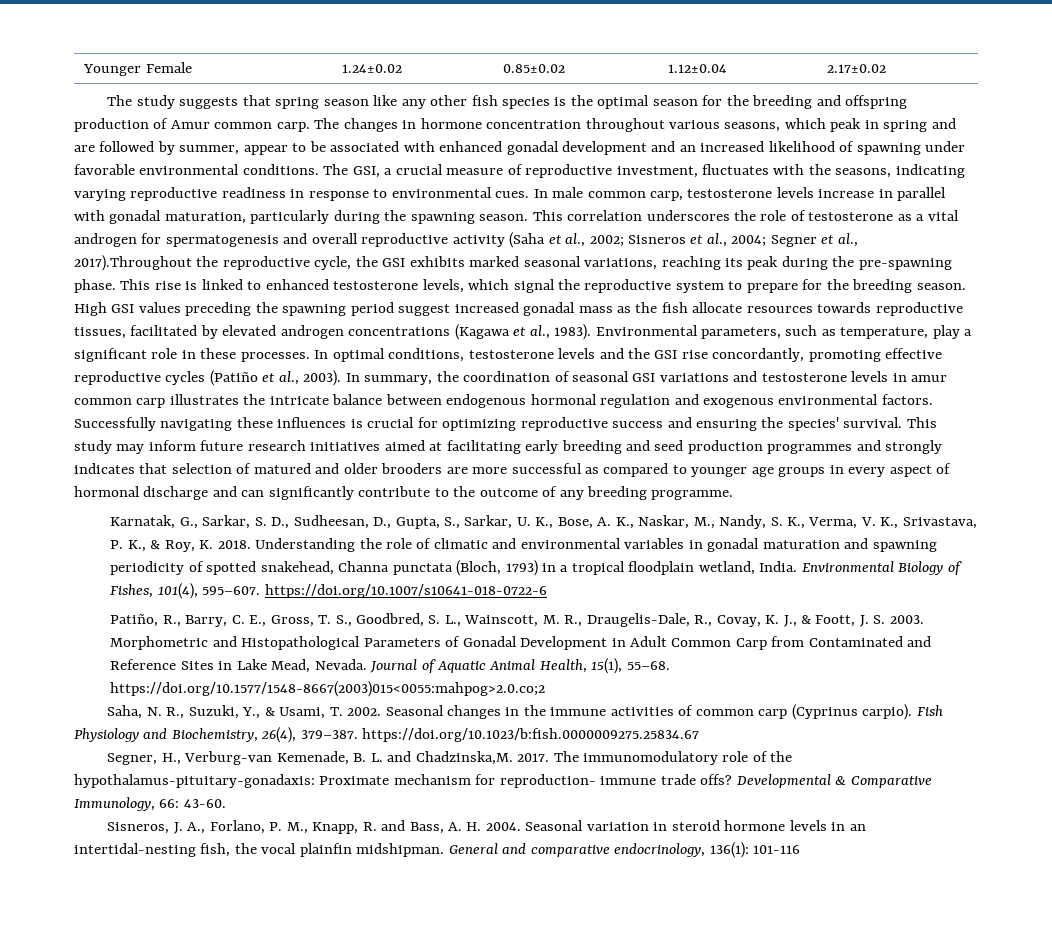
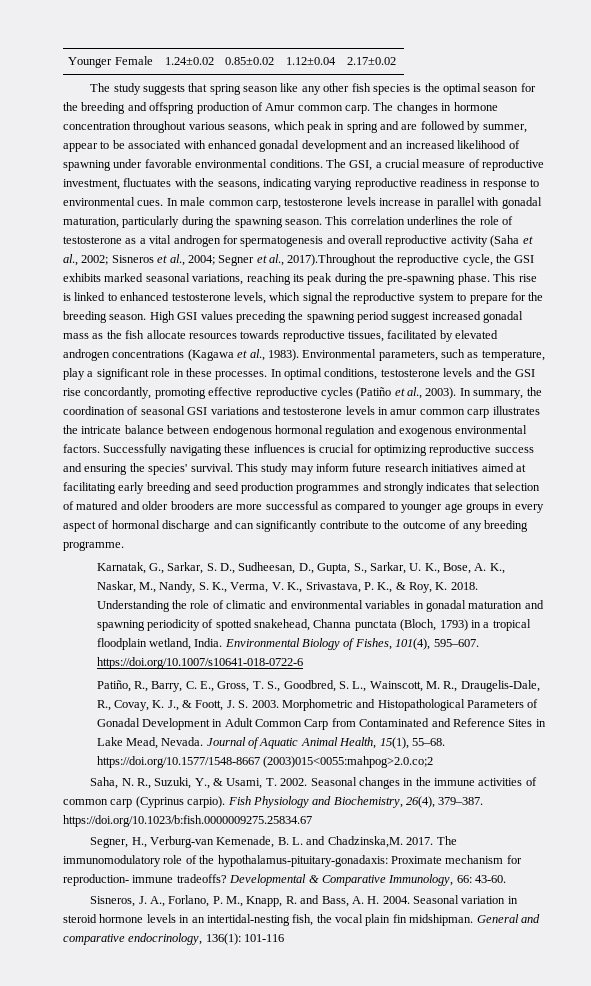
[646,210,730,221] underscores -> [407,216,458,225] underlines
[110,681,546,697] https://doi.org/10.1577/1548-8667(2003)015<0055:mahpog>2.0.co;2 -> [96,756,433,768] https://doi.org/10.1577/1548-8667 (2003)015<0055:mahpog>2.0.co;2
[660,774,733,785] trade offs? -> [176,874,227,883] tradeoffs?
[299,843,352,857] plainfin -> [365,914,407,926] plain fin

